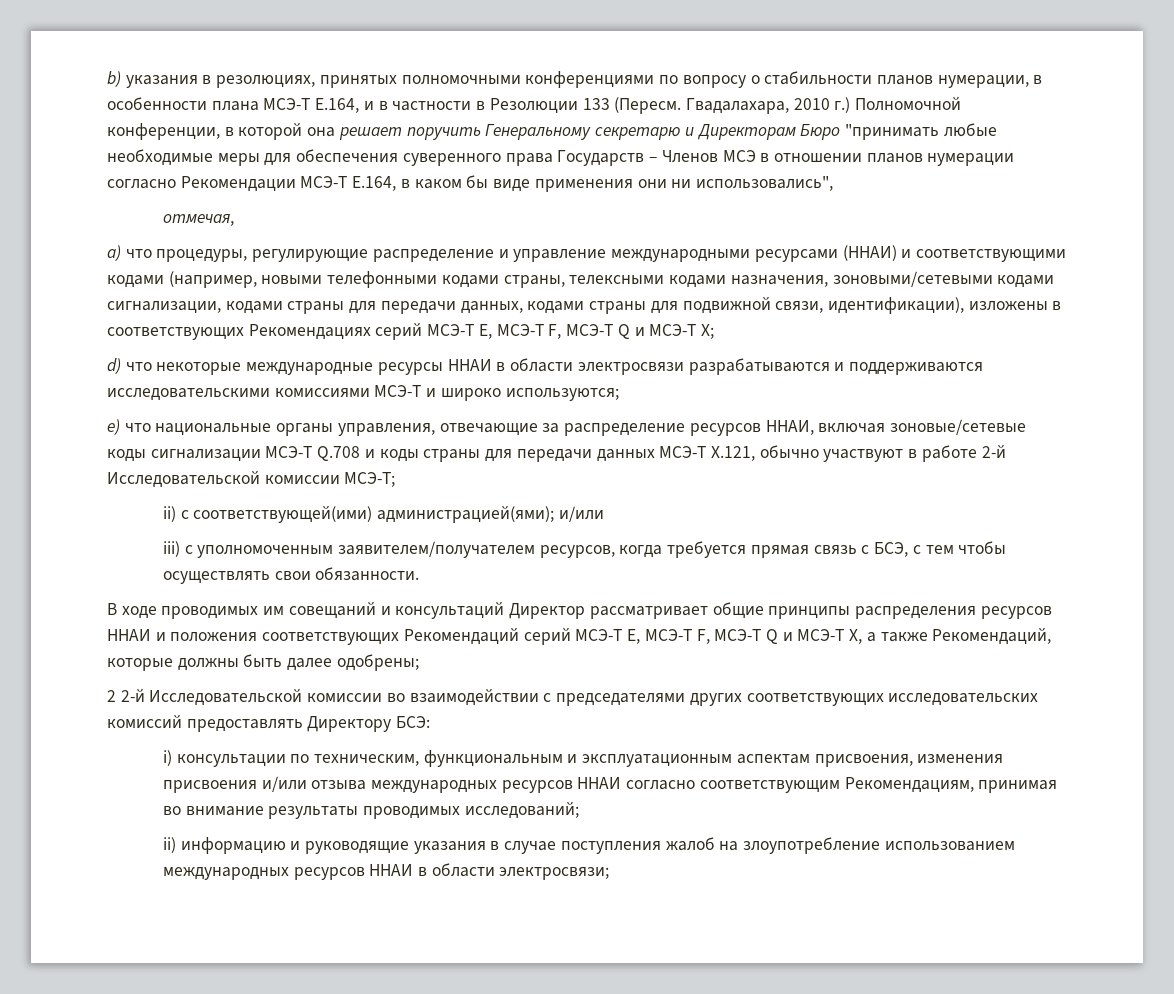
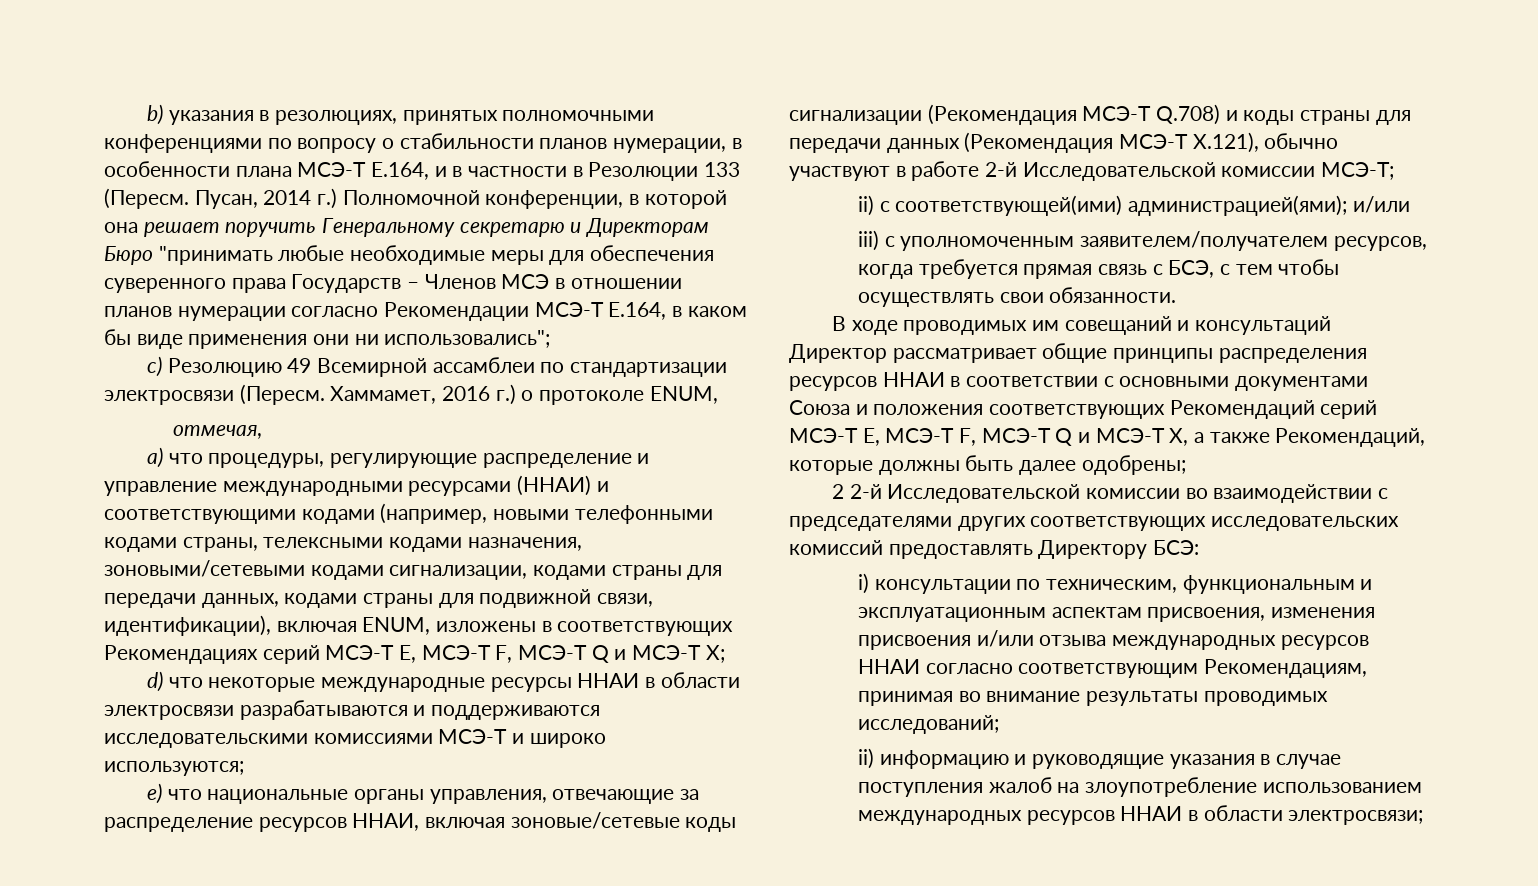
[685,98,830,114] Гвадалахара, 2010 -> [194,190,312,209] Пусан, 2014
[695,176,833,191] использовались", -> [384,330,551,348] [146,356,727,377] [104,384,718,405] использовались"; // с) Резолюцию 49 Всемирной ассамблеи по стандартизации электросвязи (Пересм. Хаммамет, 2016 г.) о протоколе ENUM,
(964, 305) none -> [276,617,431,635] включая ENUM,
[265,446,361,461] МСЭ-Т Q.708 -> [927,104,1221,125] (Рекомендация МСЭ-Т Q.708)
[659,446,755,461] МСЭ-Т Х.121, -> [964,132,1259,153] (Рекомендация МСЭ-Т Х.121),
(151, 635) none -> [950,376,1369,391] [789,400,850,415] в соответствии с основными документами Союза

